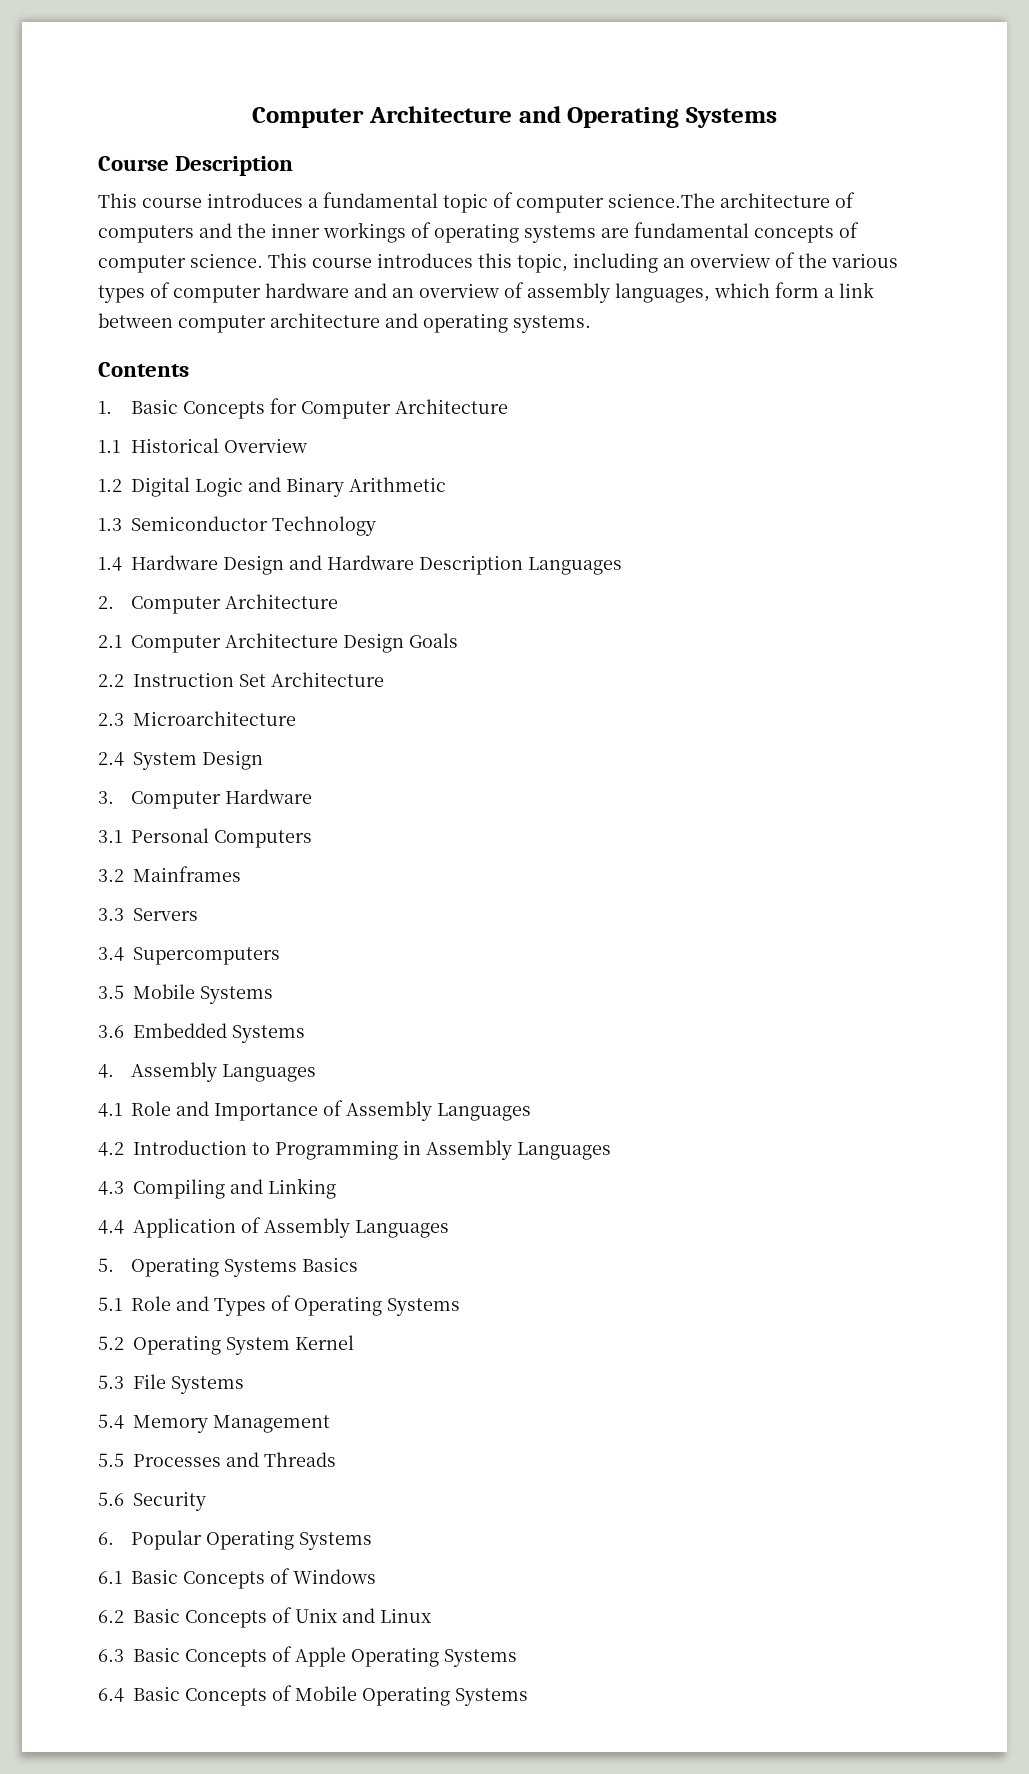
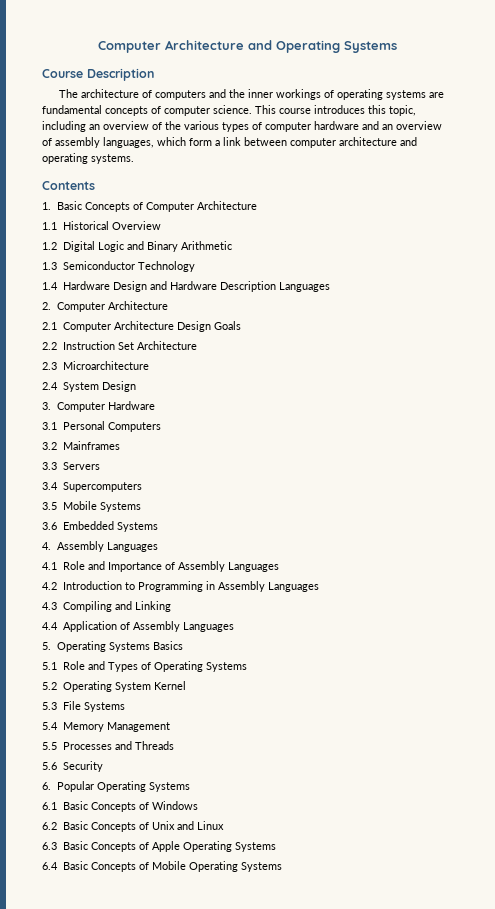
[98,192,715,213] This course introduces a fundamental topic of computer science.The -> [58,89,78,98] The
[270,398,298,414] for -> [132,202,143,210] of

